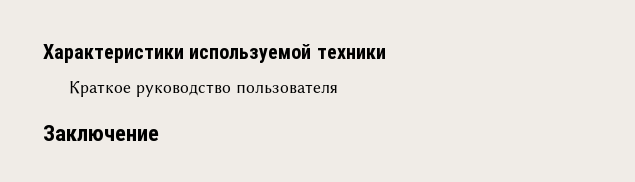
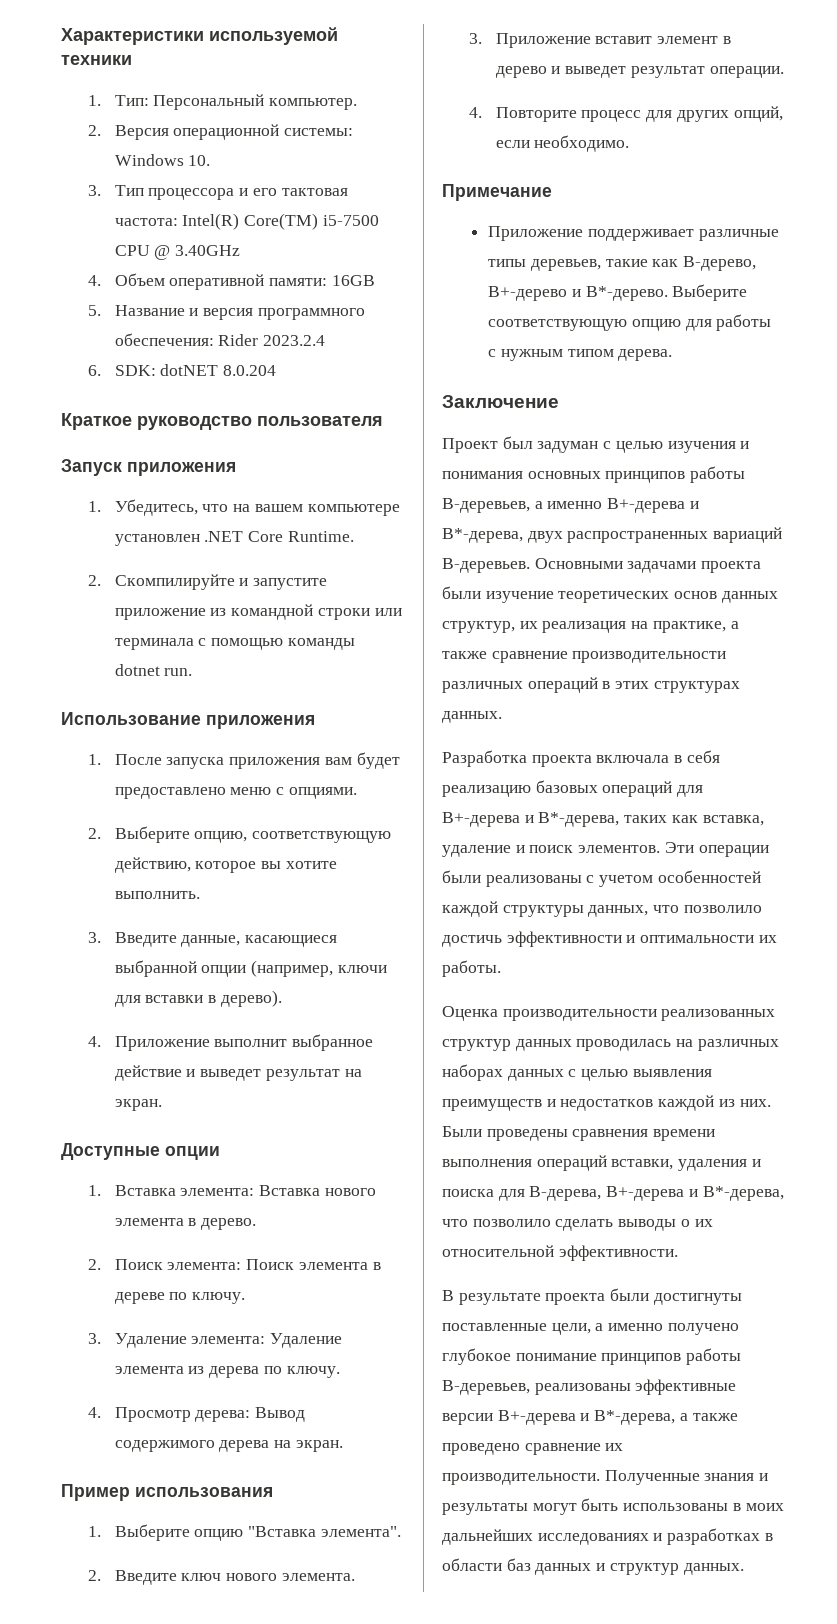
[69,81,338,97] [43,125,159,141] Краткое руководство пользователя // Заключение -> [87,94,358,110] [87,124,354,140] [114,154,211,166] [87,185,348,200] [114,213,379,230] [114,245,241,260] [87,273,375,290] [87,305,365,320] [114,333,326,346] [87,364,277,376] [61,413,383,430] [61,459,236,476] [87,499,400,516] [114,531,354,546] [87,574,328,590] [114,604,402,620] [114,638,355,650] [114,664,193,676] [61,712,315,729] [87,752,400,769] [114,787,357,799] [87,826,392,843] [114,857,337,873] [114,891,200,899] [87,932,338,947] [114,960,387,977] [114,990,282,1007] [87,1034,374,1051] [114,1065,362,1081] [114,1099,162,1111] [61,1143,220,1160] [87,1185,376,1196] [114,1218,257,1230] [87,1259,381,1270] [114,1292,246,1304] [87,1333,343,1348] [114,1366,340,1378] [87,1407,306,1422] [114,1440,343,1452] [61,1484,273,1501] [87,1524,401,1541] [87,1570,355,1585] [468,33,731,48] [495,66,784,78] [468,106,783,122] [495,135,630,152] [442,184,552,201] [488,226,779,241] [488,256,757,271] [488,284,748,301] [488,314,772,331] [488,349,673,361] [442,395,559,408] [442,436,750,453] [442,466,746,483] [442,498,699,513] [442,527,783,543] [442,558,762,573] [442,586,778,603] [442,621,739,633] [442,651,727,663] [442,677,740,693] [442,711,502,723] [442,750,720,767] [442,780,704,797] [442,812,764,827] [442,842,769,857] [442,870,761,887] [442,901,762,917] [442,931,777,947] [442,960,501,977] [442,1006,776,1021] [442,1039,779,1051] [442,1064,712,1081] [442,1095,771,1111] [442,1126,716,1141] [442,1155,761,1171] [442,1186,784,1201] [442,1219,713,1231] [442,1245,678,1261] [442,1288,742,1305] [442,1323,739,1335] [442,1348,742,1365] [442,1379,737,1395] [442,1410,738,1425] [442,1443,624,1455] [442,1470,769,1485] [442,1498,784,1515] [442,1528,773,1545] [442,1558,744,1575] 1. Тип: Персональный компьютер. // 2. Версия операционной системы: Windows 10. // 3. Тип процессора и его тактовая частота: Intel(R) Core(TM) i5-7500 CPU @ 3.40GHz // 4. Объем оперативной памяти: 16GB // 5. Название и версия программного обеспечения: Rider 2023.2.4 // 6. SDK: dotNET 8.0.204 // Краткое руководство пользователя // Запуск приложения // 1. Убедитесь, что на вашем компьютере установлен .NET Core Runtime. // 2. Скомпилируйте и запустите приложение из командной строки или терминала с помощью команды dotnet run. // Использование приложения // 1. После запуска приложения вам будет предоставлено меню с опциями. // 2. Выберите опцию, соответствующую действию, которое вы хотите выполнить. // 3. Введите данные, касающиеся выбранной опции (например, ключи для вставки в дерево). // 4. Приложение выполнит выбранное действие и выведет результат на экран. // Доступные опции // 1. Вставка элемента: Вставка нового элемента в дерево. // 2. Поиск элемента: Поиск элемента в дереве по ключу. // 3. Удаление элемента: Удаление элемента из дерева по ключу. // 4. Просмотр дерева: Вывод содержимого дерева на экран. // Пример использования // 1. Выберите опцию "Вставка элемента". // 2. Введите ключ нового элемента. // 3. Приложение вставит элемент в дерево и выведет результат операции. // 4. Повторите процесс для других опций, если необходимо. // Примечание // Приложение поддерживает различные типы деревьев, такие как B-дерево, B+-дерево и B*-дерево. Выберите соответствующую опцию для работы с нужным типом дерева. // Заключение // Проект был задуман с целью изучения и понимания основных принципов работы B-деревьев, а именно B+-дерева и B*-дерева, двух распространенных вариаций B-деревьев. Основными задачами проекта были изучение теоретических основ данных структур, их реализация на практике, а также сравнение производительности различных операций в этих структурах данных. // Разработка проекта включала в себя реализацию базовых операций для B+-дерева и B*-дерева, таких как вставка, удаление и поиск элементов. Эти операции были реализованы с учетом особенностей каждой структуры данных, что позволило достичь эффективности и оптимальности их работы. // Оценка производительности реализованных структур данных проводилась на различных наборах данных с целью выявления преимуществ и недостатков каждой из них. Были проведены сравнения времени выполнения операций вставки, удаления и поиска для B-дерева, B+-дерева и B*-дерева, что позволило сделать выводы о их относительной эффективности. // В результате проекта были достигнуты поставленные цели, а именно получено глубокое понимание принципов работы B-деревьев, реализованы эффективные версии B+-дерева и B*-дерева, а также проведено сравнение их производительности. Полученные знания и результаты могут быть использованы в моих дальнейших исследованиях и разработках в области баз данных и структур данных.

